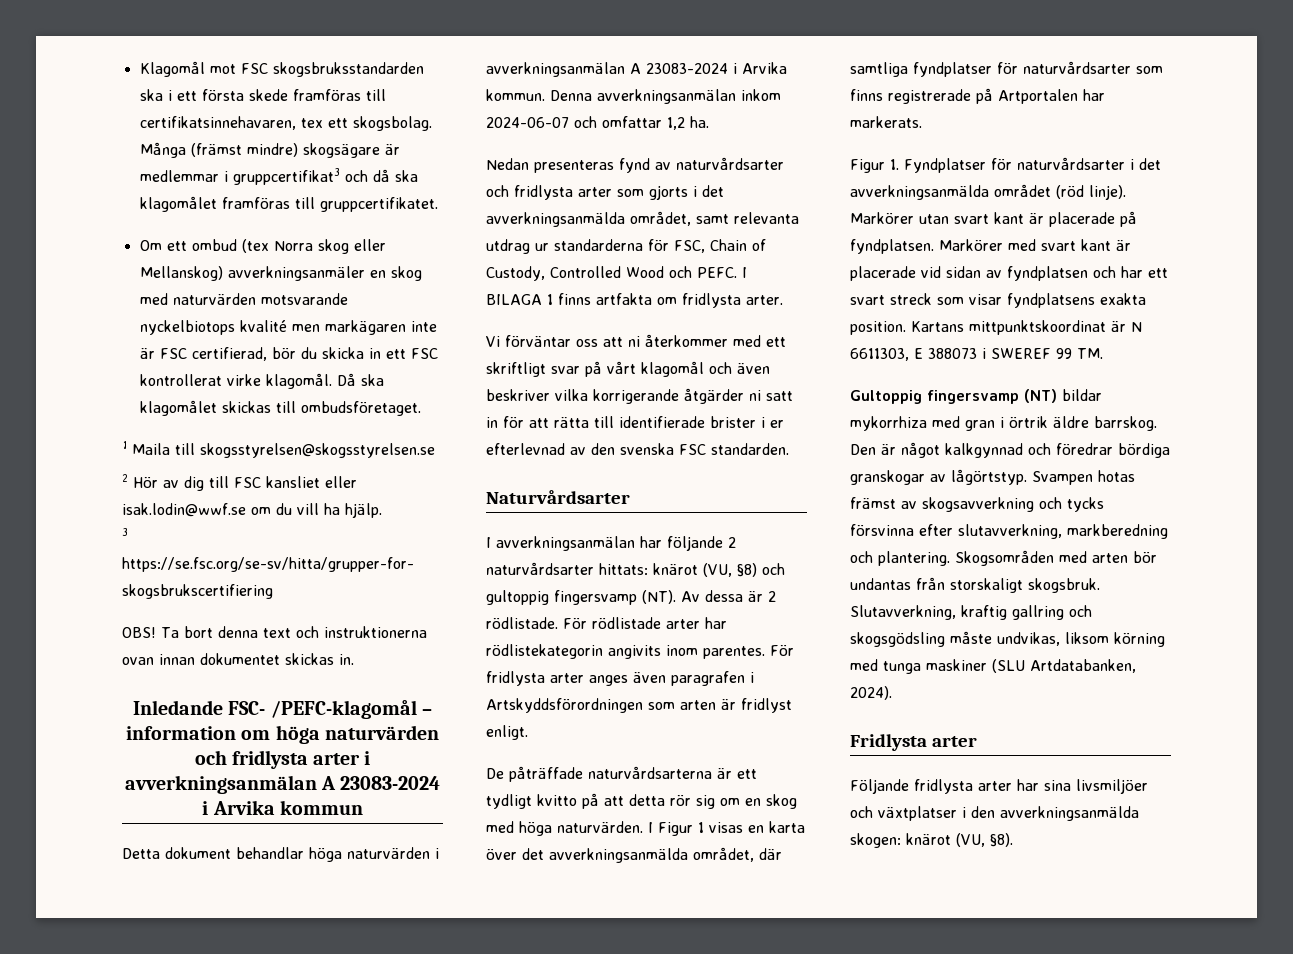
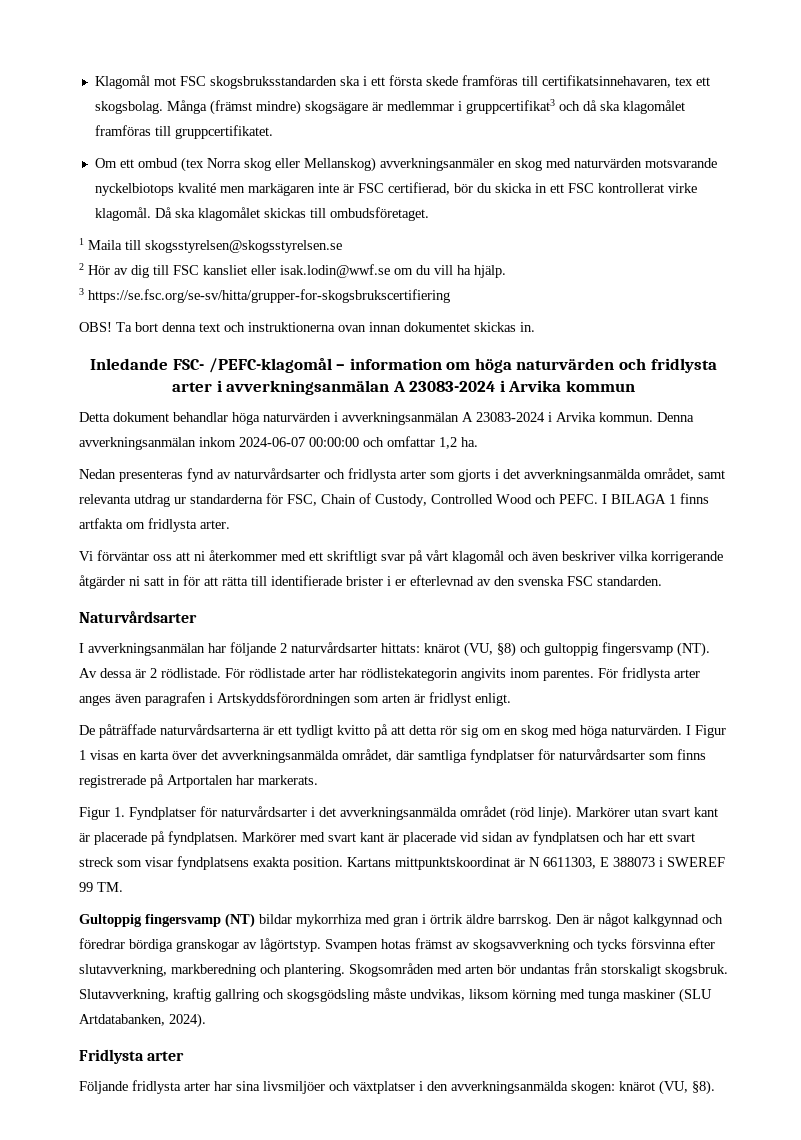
(569, 122) none -> [309,437,359,447] 00:00:00

